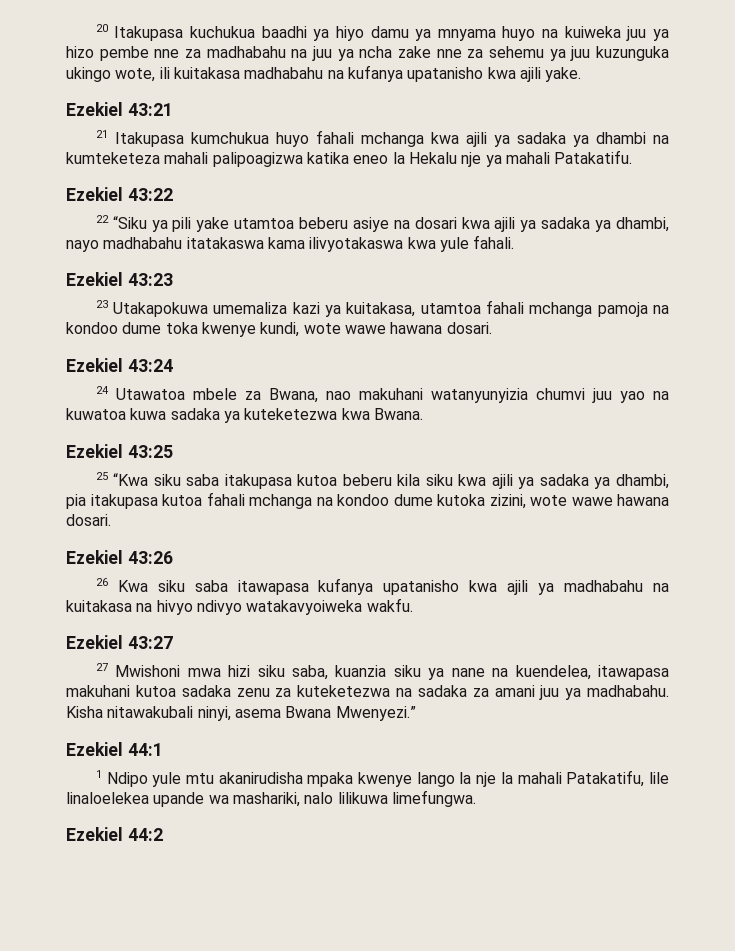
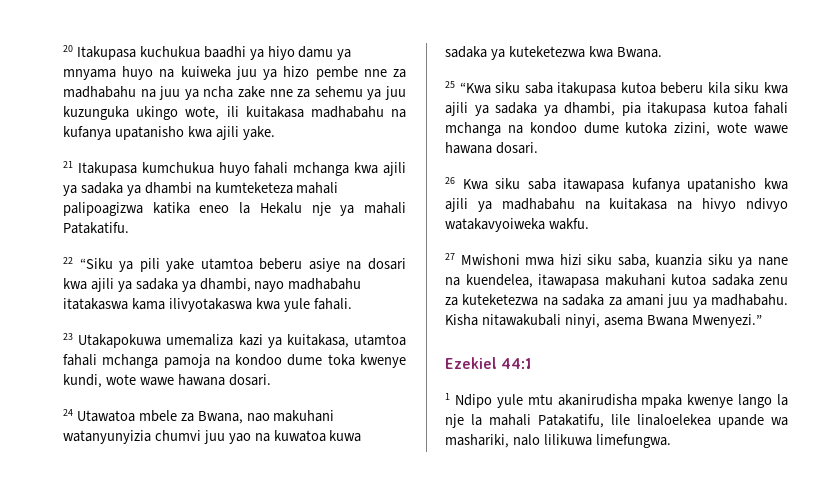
[66,102,173,116] // Ezekiel 43:21 -> (275, 133) none
[66,187,173,201] // Ezekiel 43:22 -> (129, 228) none
[66,272,173,286] // Ezekiel 43:23 -> (352, 304) none
[66,358,173,372] // Ezekiel 43:24 -> (271, 380) none
[66,444,173,458] // Ezekiel 43:25 -> (662, 52) none
[66,550,173,564] // Ezekiel 43:26 -> (538, 148) none
[66,635,173,649] // Ezekiel 43:27 -> (589, 224) none
[66,827,163,841] // Ezekiel 44:2 -> (671, 441) none

